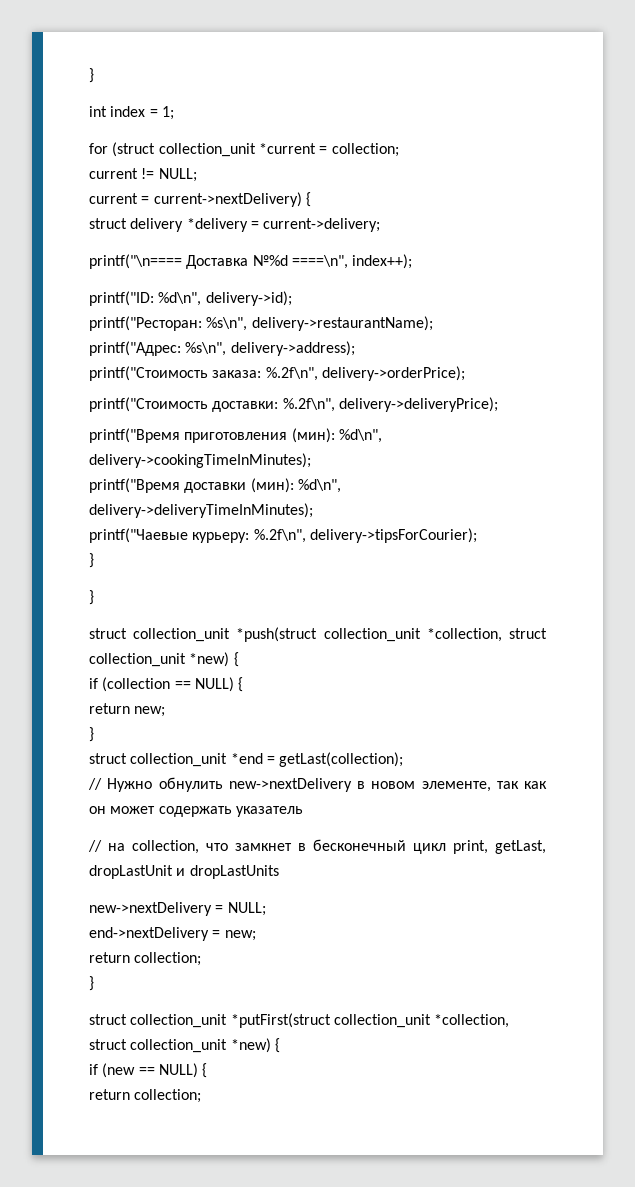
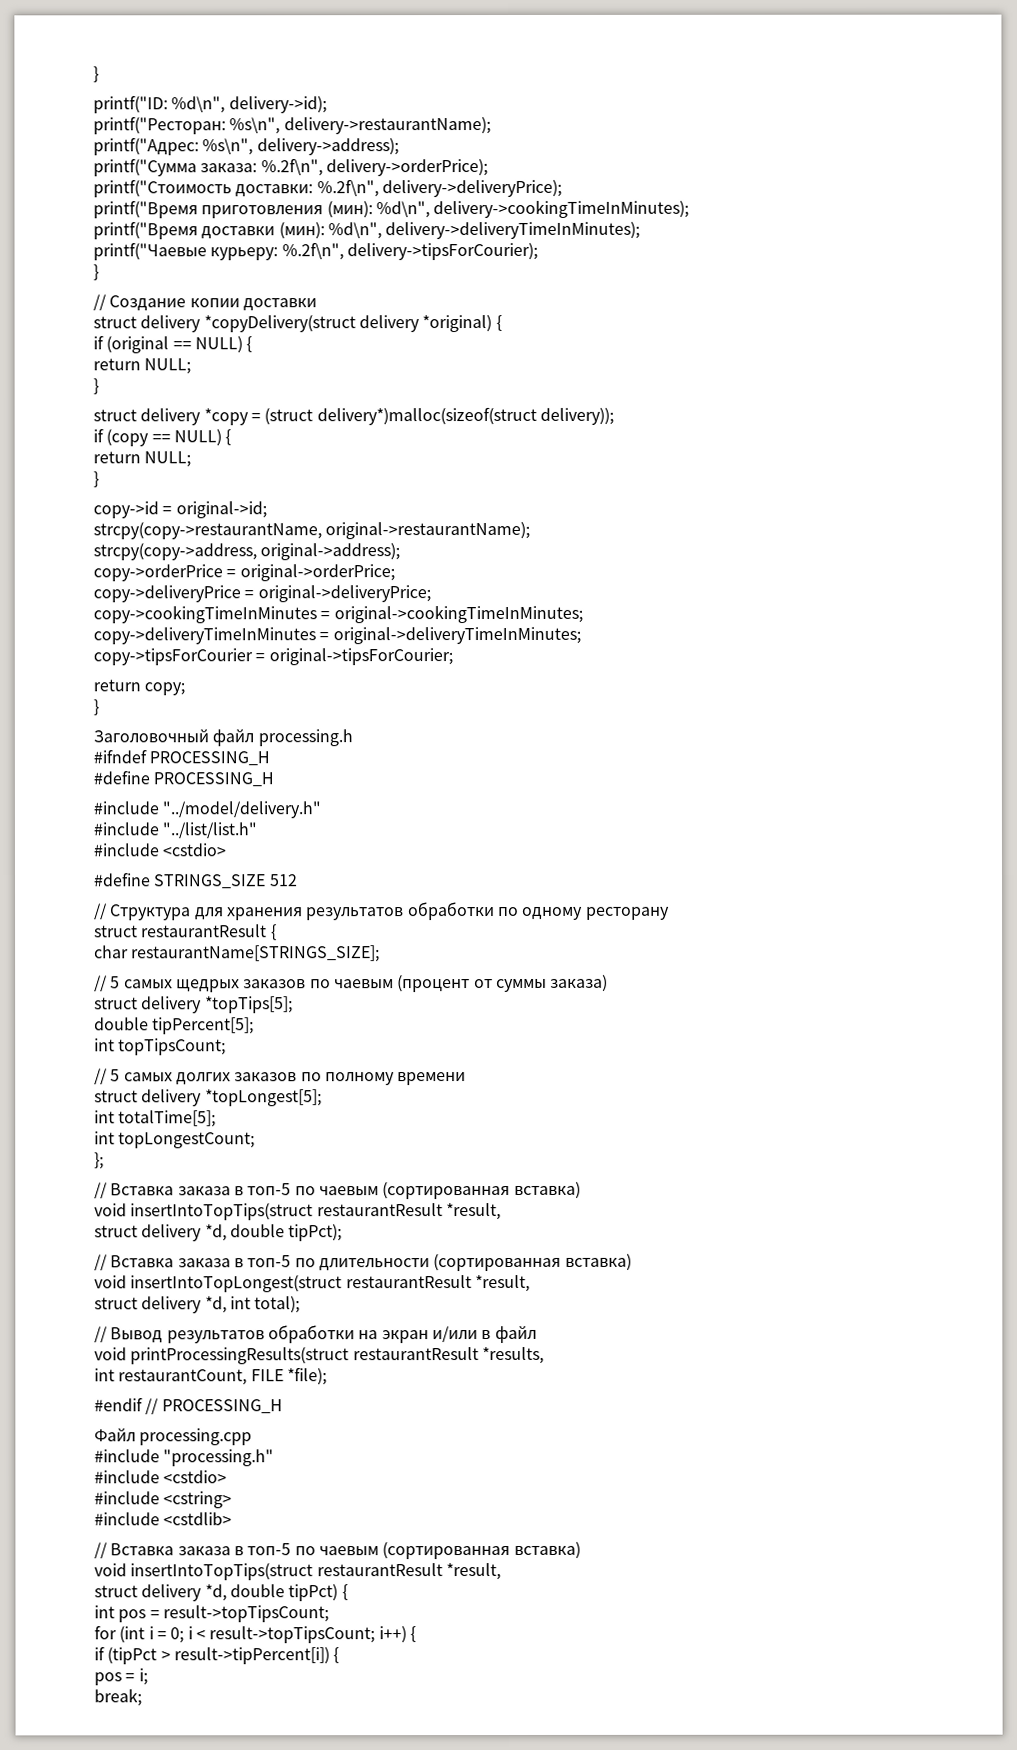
[89,68,94,83] [89,106,174,120] [89,142,399,157] [89,168,197,182] [89,192,311,207] [89,218,381,232] [89,254,413,269] } // int index = 1; // for (struct collection_unit *current = collection; // current != NULL; // current = current->nextDelivery) { // struct delivery *delivery = current->delivery; // printf("\n==== Доставка №%d ====\n", index++); -> [93,66,99,83] }
[89,366,208,381] printf("Стоимость -> [93,158,197,177] printf("Сумма
[89,590,94,605] [89,627,547,642] [89,652,239,667] [89,677,244,692] [89,703,166,717] [89,727,94,742] [89,752,404,767] [88,777,547,792] [89,806,303,817] [88,839,546,854] [89,865,279,879] [89,902,266,916] [89,927,256,941] [89,952,202,966] [89,976,94,991] [89,1013,510,1028] [89,1038,280,1053] [89,1063,208,1078] [89,1089,202,1103] } // struct collection_unit *push(struct collection_unit *collection, struct collection_unit *new) { // if (collection == NULL) { // return new; // } // struct collection_unit *end = getLast(collection); // // Нужно обнулить new->nextDelivery в новом элементе, так как он может содержать указатель // // на collection, что замкнет в бесконечный цикл print, getLast, dropLastUnit и dropLastUnits // new->nextDelivery = NULL; // end->nextDelivery = new; // return collection; // } // struct collection_unit *putFirst(struct collection_unit *collection, struct collection_unit *new) { // if (new == NULL) { // return collection; -> [93,294,317,312] [93,315,502,333] [93,335,253,354] [93,358,192,375] [93,378,99,395] [93,406,614,426] [93,428,232,447] [93,451,192,468] [93,471,99,488] [93,501,267,519] [93,521,531,540] [93,543,401,561] [93,564,395,582] [93,585,431,603] [93,604,583,624] [93,626,581,645] [93,648,453,666] [93,679,186,696] [93,699,99,716] [93,729,353,747] [93,749,271,766] [93,770,275,787] [93,801,322,819] [93,822,258,839] [93,843,227,857] [93,872,298,889] [94,902,670,921] [94,924,277,941] [94,945,381,963] [94,974,609,993] [94,996,293,1014] [94,1017,255,1035] [94,1038,227,1056] [94,1068,467,1086] [94,1089,322,1107] [94,1110,217,1128] [94,1131,256,1149] [94,1152,104,1170] [94,1181,581,1200] [94,1203,501,1221] [94,1224,343,1242] [94,1253,632,1272] [94,1274,530,1293] [94,1296,301,1314] [94,1325,537,1344] [94,1346,544,1365] [94,1367,327,1386] [94,1397,283,1415] [94,1428,253,1446] [94,1449,275,1467] [94,1470,228,1484] [94,1491,233,1509] [94,1512,233,1526] [94,1541,581,1560] [94,1563,501,1581] [94,1584,348,1602] [94,1605,329,1623] [94,1625,416,1644] [94,1646,340,1665] [94,1668,148,1686] [94,1688,142,1707] // Создание копии доставки // struct delivery *copyDelivery(struct delivery *original) { // if (original == NULL) { // return NULL; // } // struct delivery *copy = (struct delivery*)malloc(sizeof(struct delivery)); // if (copy == NULL) { // return NULL; // } // copy->id = original->id; // strcpy(copy->restaurantName, original->restaurantName); // strcpy(copy->address, original->address); // copy->orderPrice = original->orderPrice; // copy->deliveryPrice = original->deliveryPrice; // copy->cookingTimeInMinutes = original->cookingTimeInMinutes; // copy->deliveryTimeInMinutes = original->deliveryTimeInMinutes; // copy->tipsForCourier = original->tipsForCourier; // return copy; // } // Заголовочный файл processing.h // #ifndef PROCESSING_H // #define PROCESSING_H // #include "../model/delivery.h" // #include "../list/list.h" // #include <cstdio> // #define STRINGS_SIZE 512 // // Структура для хранения результатов обработки по одному ресторану // struct restaurantResult { // char restaurantName[STRINGS_SIZE]; // // 5 самых щедрых заказов по чаевым (процент от суммы заказа) // struct delivery *topTips[5]; // double tipPercent[5]; // int topTipsCount; // // 5 самых долгих заказов по полному времени // struct delivery *topLongest[5]; // int totalTime[5]; // int topLongestCount; // }; // // Вставка заказа в топ-5 по чаевым (сортированная вставка) // void insertIntoTopTips(struct restaurantResult *result, // struct delivery *d, double tipPct); // // Вставка заказа в топ-5 по длительности (сортированная вставка) // void insertIntoTopLongest(struct restaurantResult *result, // struct delivery *d, int total); // // Вывод результатов обработки на экран и/или в файл // void printProcessingResults(struct restaurantResult *results, // int restaurantCount, FILE *file); // #endif // PROCESSING_H // Файл processing.сpp // #include "processing.h" // #include <cstdio> // #include <cstring> // #include <cstdlib> // // Вставка заказа в топ-5 по чаевым (сортированная вставка) // void insertIntoTopTips(struct restaurantResult *result, // struct delivery *d, double tipPct) { // int pos = result->topTipsCount; // for (int i = 0; i < result->topTipsCount; i++) { // if (tipPct > result->tipPercent[i]) { // pos = i; // break;

